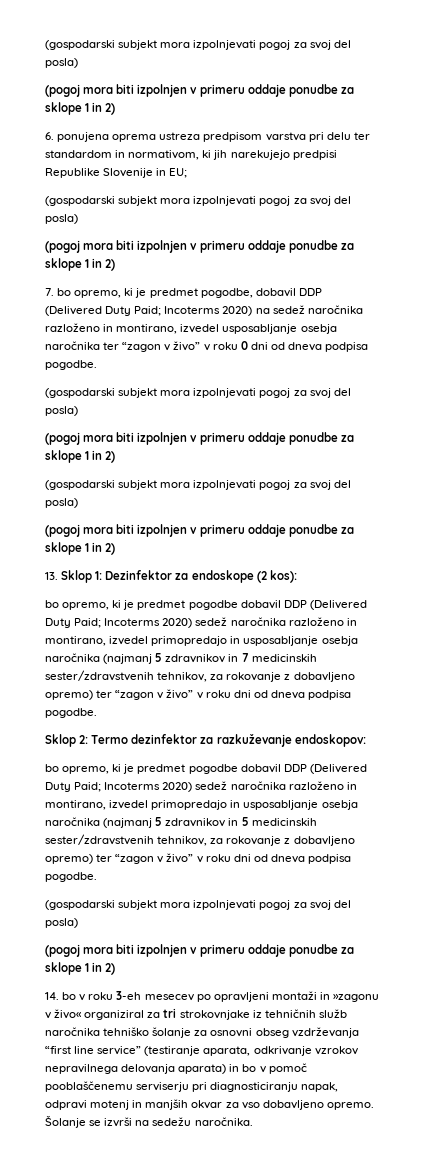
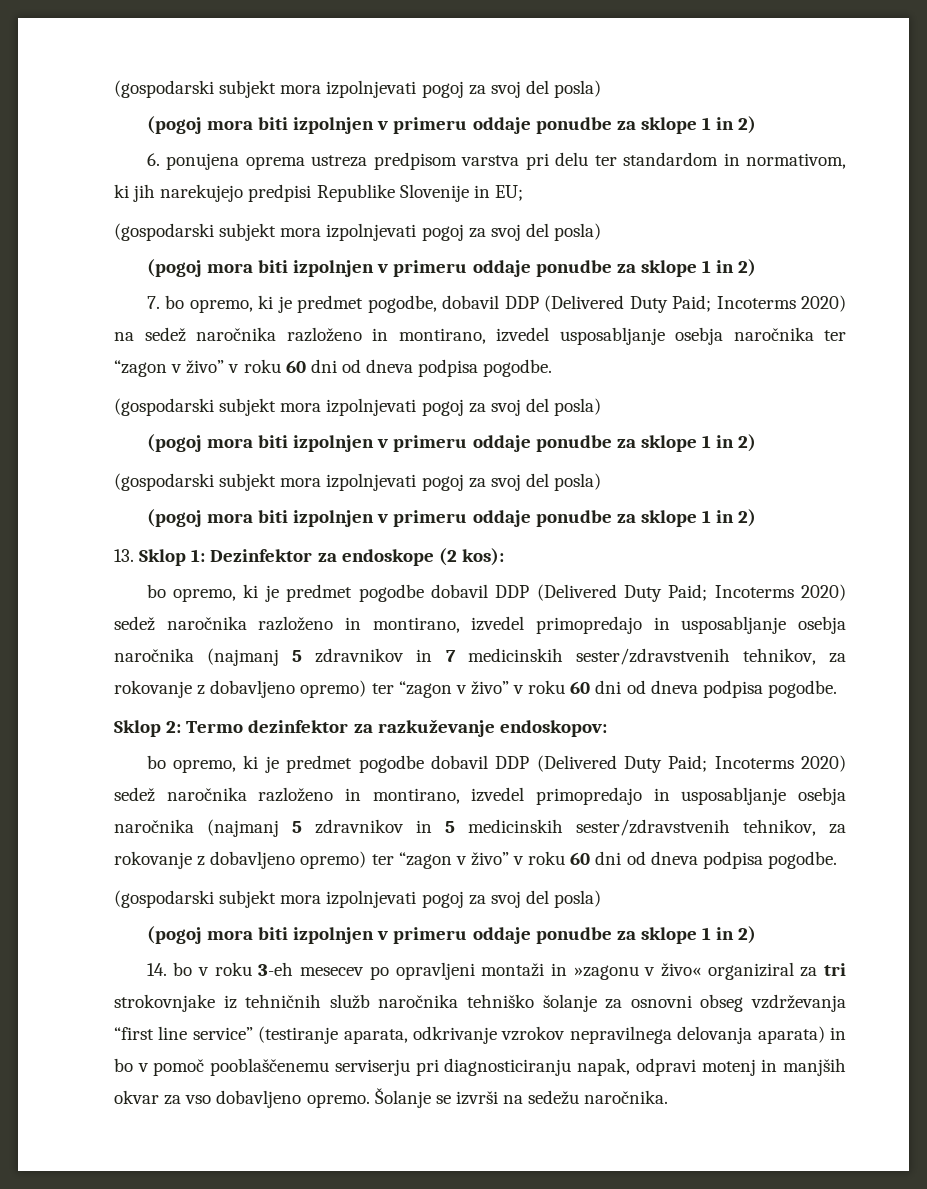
[240,341,248,350] 0 -> [285,360,306,373] 60
(231, 694) none -> [570,681,591,694] 60
(231, 858) none -> [570,852,591,865] 60

